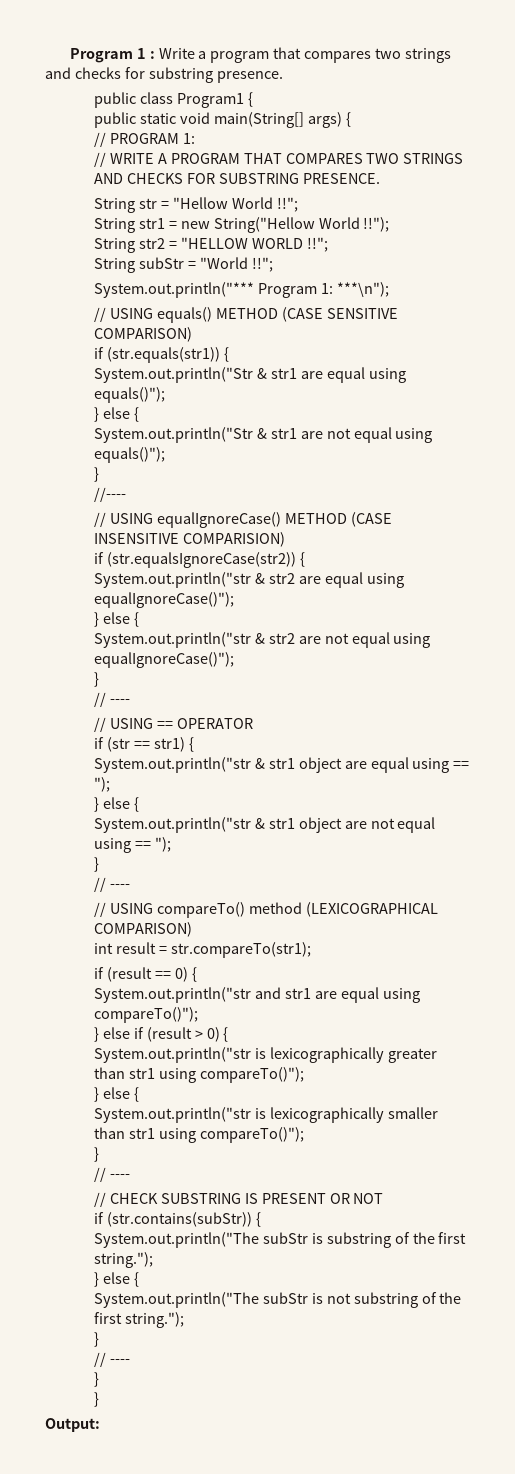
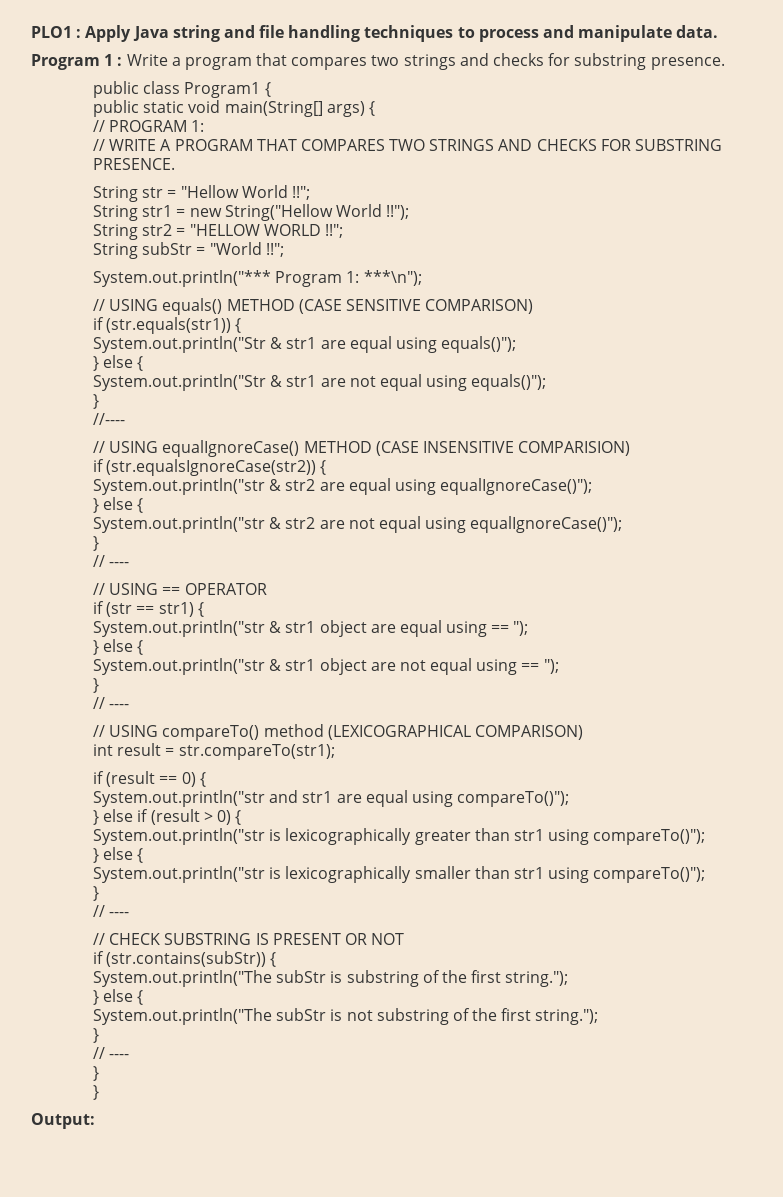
(69, 55) none -> [31,25,719,42] PLO1 : Apply Java string and file handling techniques to process and manipulate data. //

